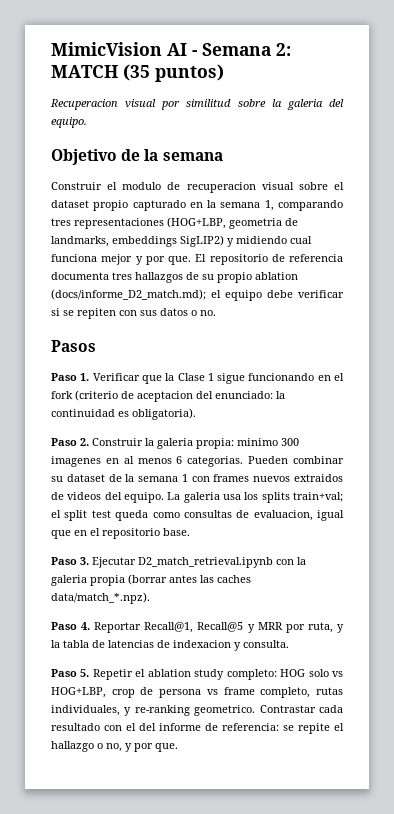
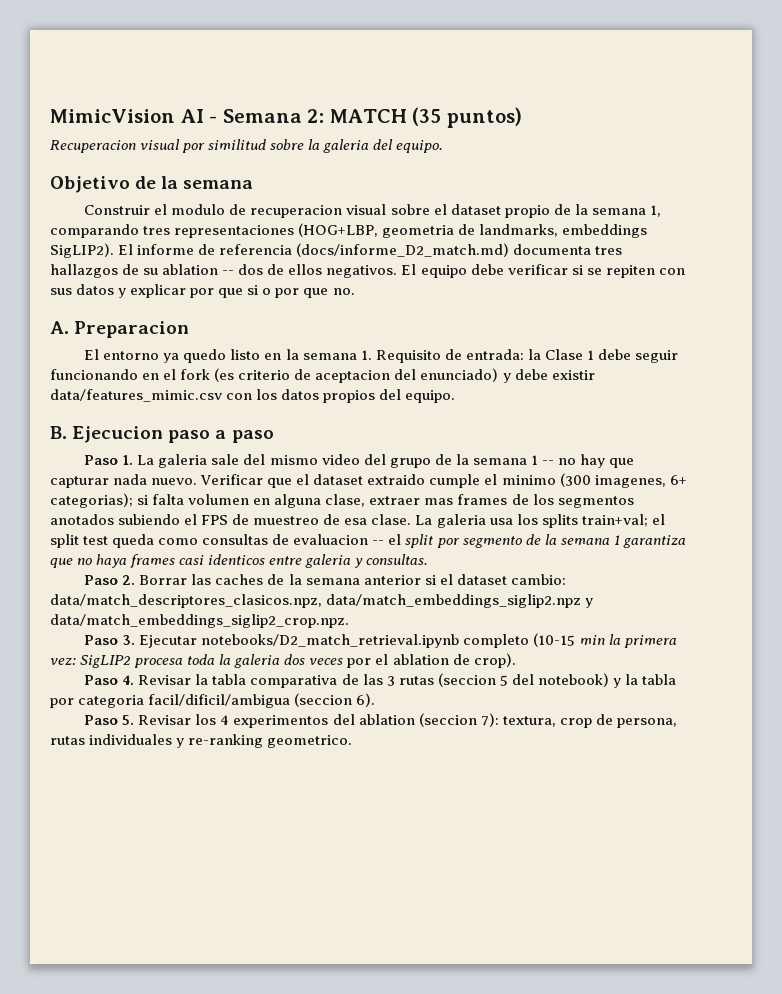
[132,200,203,211] capturado en -> [553,204,571,215] de
[180,235,312,247] [51,254,268,265] SigLIP2) y midiendo cual funciona mejor y por que. El repositorio -> [50,243,195,258] SigLIP2). El informe
(343, 258) none -> [296,243,510,257] (docs/informe_D2_match.md)
[217,272,298,283] [51,289,221,300] propio ablation (docs/informe_D2_match.md); el -> [162,264,417,278] ablation -- dos de ellos negativos. El
[191,310,216,316] [51,340,96,352] [51,373,162,384] o no. // Pasos // Paso 1. Verificar que -> [118,284,355,298] [50,321,190,338] [84,349,524,363] y explicar por que si o por que no. // A. Preparacion // El entorno ya quedo listo en la semana 1. Requisito de entrada:
[217,373,246,384] sigue -> [597,349,679,363] debe seguir
[75,390,118,401] (criterio -> [214,368,291,382] (es criterio
[215,391,285,399] [51,408,196,420] [51,438,299,449] [51,456,344,467] [51,474,343,482] [51,492,164,503] enunciado: la continuidad es obligatoria). // Paso 2. Construir la galeria propia: minimo 300 imagenes en al menos 6 categorias. Pueden combinar su dataset de la semana 1 con frames nuevos extraidos de videos del equipo. -> [420,368,595,383] [50,389,456,403] [50,426,274,443] [84,454,635,468] [50,473,687,488] [50,493,634,508] [50,514,412,525] enunciado) y debe existir data/features_mimic.csv con los datos propios del equipo. // B. Ejecucion paso a paso // Paso 1. La galeria sale del mismo video del grupo de la semana 1 -- no hay que capturar nada nuevo. Verificar que el dataset extraido cumple el minimo (300 imagenes, 6+ categorias); si falta volumen en alguna clase, extraer mas frames de los segmentos anotados subiendo el FPS de muestreo de esa clase.
[253,510,344,521] [51,528,190,539] [51,557,306,568] [51,574,251,586] [51,592,150,604] [51,622,344,633] [51,640,289,651] [51,669,344,680] [51,687,344,698] [51,705,343,716] [51,723,344,734] [51,741,178,752] evaluacion, igual que en el repositorio base. // Paso 3. Ejecutar D2_match_retrieval.ipynb con la galeria propia (borrar antes las caches data/match_*.npz). // Paso 4. Reportar Recall@1, Recall@5 y MRR por ruta, y la tabla de latencias de indexacion y consulta. // Paso 5. Repetir el ablation study completo: HOG solo vs HOG+LBP, crop de persona vs frame completo, rutas individuales, y re-ranking geometrico. Contrastar cada resultado con el del informe de referencia: se repite el hallazgo o no, y por que. -> [293,534,686,548] [50,554,429,568] [84,574,566,585] [50,594,594,608] [50,614,349,628] [84,633,677,648] [50,653,516,668] [84,673,677,688] [50,693,376,708] [84,713,677,728] [50,734,353,748] evaluacion -- el split por segmento de la semana 1 garantiza que no haya frames casi identicos entre galeria y consultas. // Paso 2. Borrar las caches de la semana anterior si el dataset cambio: data/match_descriptores_clasicos.npz, data/match_embeddings_siglip2.npz y data/match_embeddings_siglip2_crop.npz. // Paso 3. Ejecutar notebooks/D2_match_retrieval.ipynb completo (10-15 min la primera vez: SigLIP2 procesa toda la galeria dos veces por el ablation de crop). // Paso 4. Revisar la tabla comparativa de las 3 rutas (seccion 5 del notebook) y la tabla por categoria facil/dificil/ambigua (seccion 6). // Paso 5. Revisar los 4 experimentos del ablation (seccion 7): textura, crop de persona, rutas individuales y re-ranking geometrico.

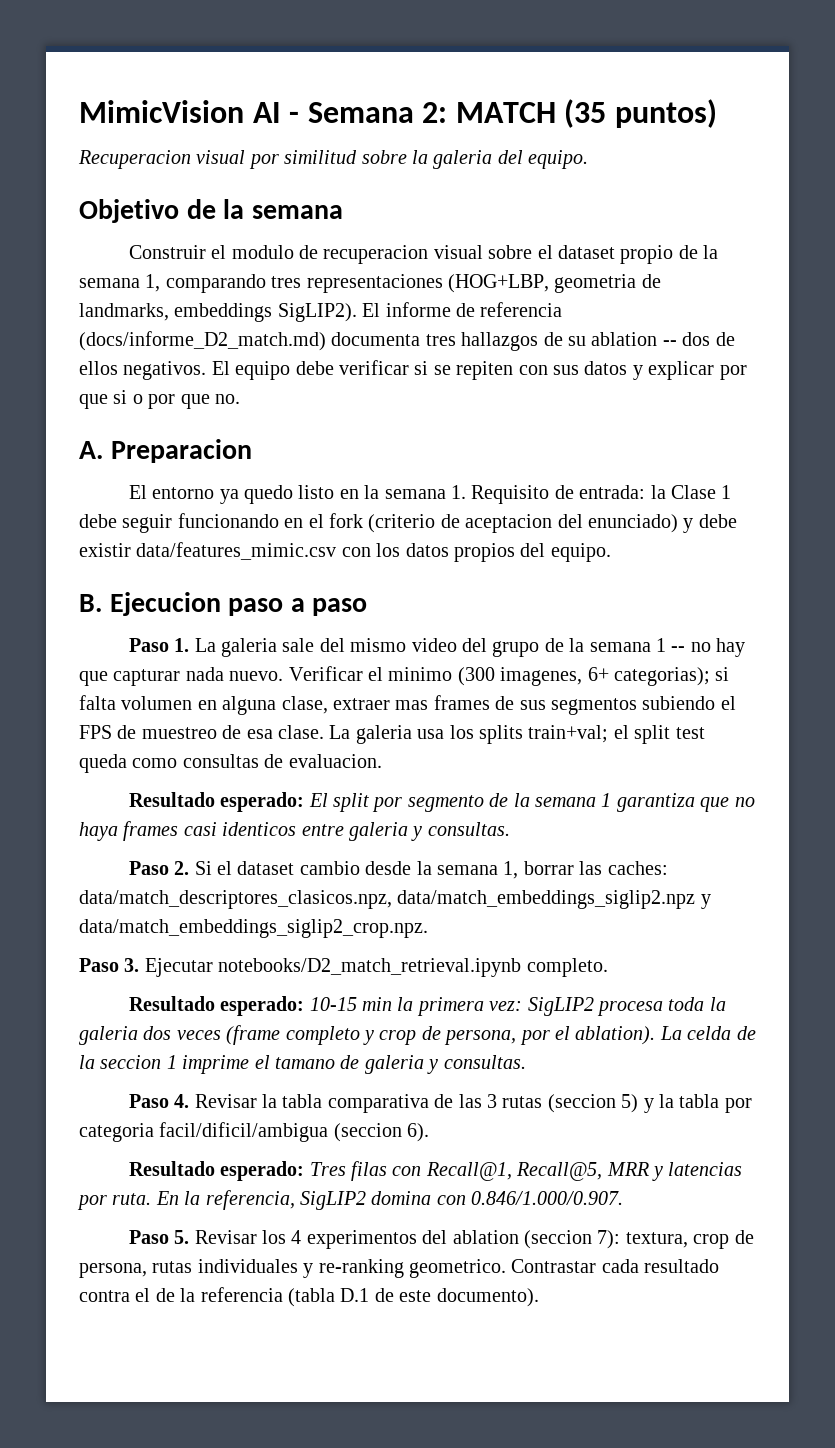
[214,368,291,382] (es criterio -> [368,514,436,533] (criterio
[267,474,481,488] que el dataset extraido cumple -> (363, 673) none
[532,494,634,508] [50,514,114,525] los segmentos anotados -> [519,698,637,715] sus segmentos
[293,534,402,545] evaluacion -- el -> [288,754,382,768] [128,792,328,812] evaluacion. // Resultado esperado: El
[139,574,566,585] Borrar las caches de la semana anterior si el dataset cambio: -> [194,861,668,879] Si el dataset cambio desde la semana 1, borrar las caches:
[463,633,576,648] completo (10-15 -> [526,958,608,977] [128,996,357,1016] completo. // Resultado esperado: 10-15
[347,653,516,668] por el ablation de crop). -> [226,1025,756,1045] [79,1055,526,1074] (frame completo y crop de persona, por el ablation). La celda de la seccion 1 imprime el tamano de galeria y consultas.
[499,673,609,687] 5 del notebook) -> [621,1094,639,1113] 5)
(376, 700) none -> [128,1161,743,1181] [77,1190,624,1210] // Resultado esperado: Tres filas con Recall@1, Recall@5, MRR y latencias por ruta. En la referencia, SigLIP2 domina con 0.846/1.000/0.907.
(353, 741) none -> [511,1259,720,1273] [79,1287,539,1307] Contrastar cada resultado contra el de la referencia (tabla D.1 de este documento).

